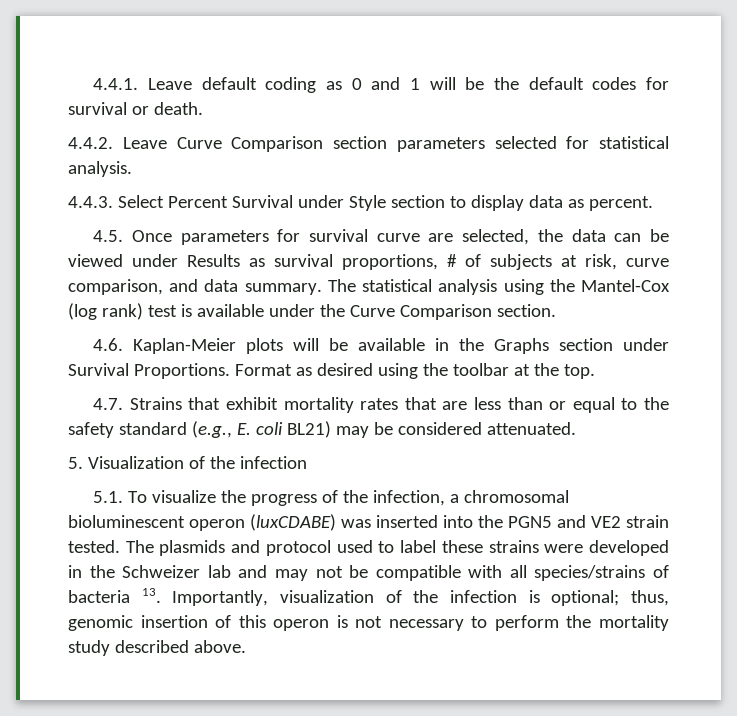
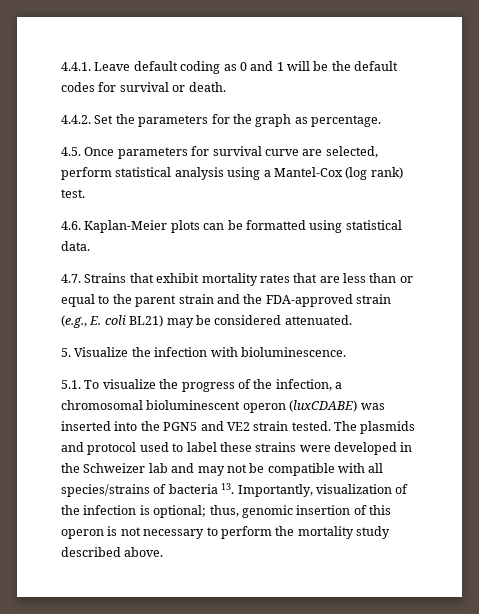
[122,136,669,152] [68,161,132,177] [68,195,653,211] Leave Curve Comparison section parameters selected for statistical analysis. // 4.4.3. Select Percent Survival under Style section to display data as percent. -> [94,114,381,127] Set the parameters for the graph as percentage.
[537,229,669,242] [68,254,669,270] [68,279,356,295] the data can be viewed under Results as survival proportions, # of subjects at risk, curve comparison, and data summary. The -> [61,167,112,180] perform
[549,279,575,292] the -> [263,170,271,177] a
[147,304,556,320] [93,338,669,354] [68,363,595,379] test is available under the Curve Comparison section. // 4.6. Kaplan-Meier plots will be available in the Graphs section under Survival Proportions. Format as desired using the toolbar at the top. -> [61,189,85,198] [61,220,402,233] [61,241,90,251] test. // 4.6. Kaplan-Meier plots can be formatted using statistical data.
[68,422,187,438] safety standard -> [135,294,391,307] parent strain and the FDA-approved strain
[87,456,307,469] Visualization of the infection -> [74,347,346,357] Visualize the infection with bioluminescence.

